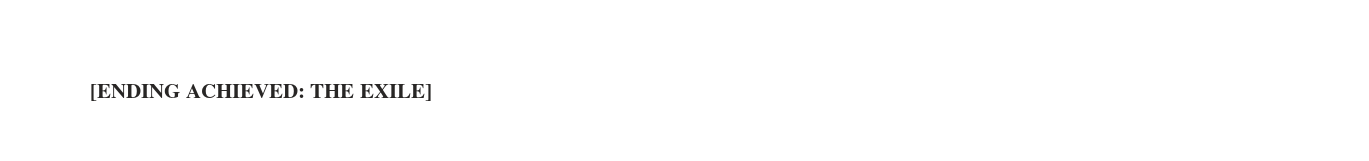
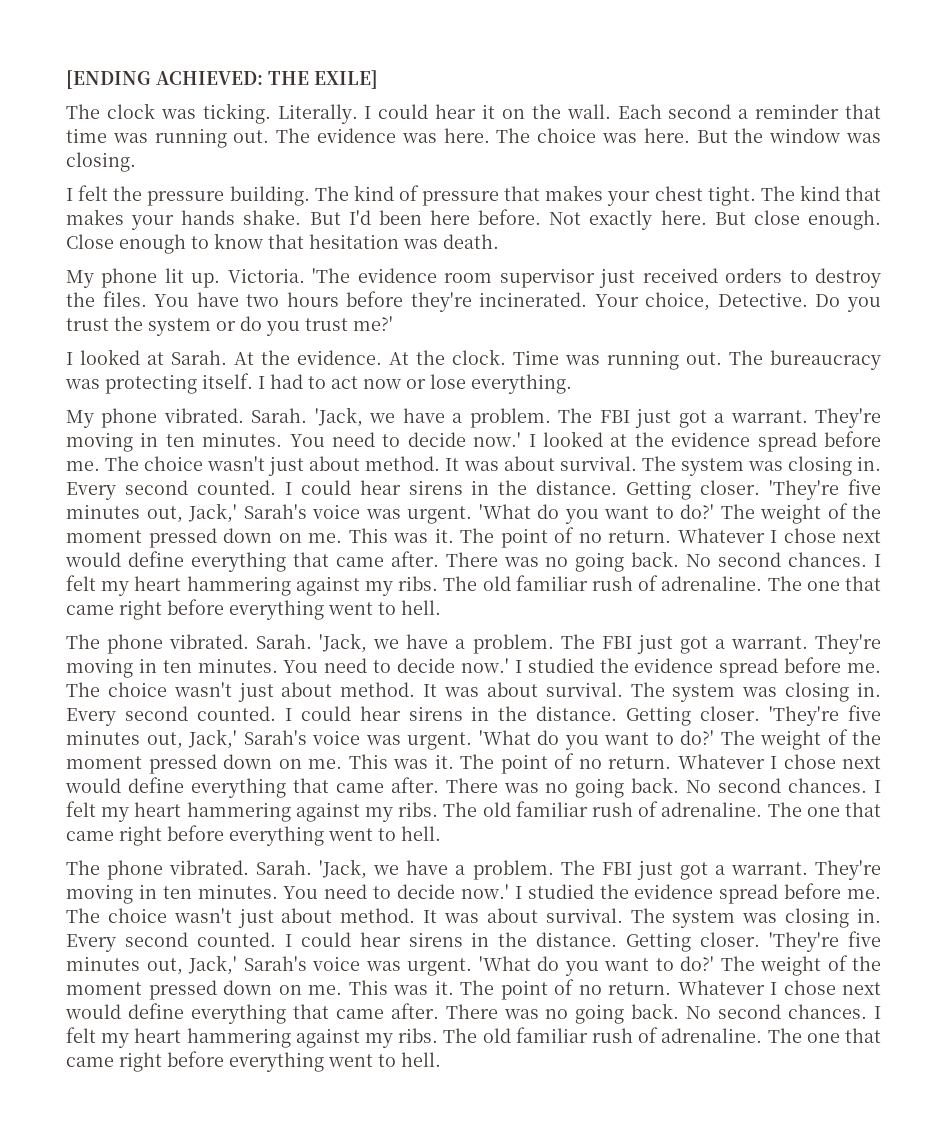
(433, 92) none -> [66,103,881,124] [66,128,881,148] [66,152,136,172] [66,185,881,206] [66,209,881,230] [66,233,499,254] [66,268,881,288] [66,291,882,312] [66,316,393,336] [66,349,881,370] [65,373,572,394] [66,407,881,428] [66,431,881,452] [66,456,882,476] [66,479,881,500] [66,503,881,524] [66,527,881,548] [65,551,882,572] [66,575,882,596] [66,599,441,620] [66,633,882,654] [66,657,882,678] [66,682,881,702] [66,705,881,726] [66,729,881,750] [66,753,881,774] [65,777,882,798] [66,801,882,822] [66,825,441,846] [66,859,882,880] [66,883,882,904] [66,908,881,928] [66,931,881,952] [66,955,881,976] [66,979,881,1000] [65,1003,882,1024] [66,1027,882,1048] [66,1051,441,1072] // The clock was ticking. Literally. I could hear it on the wall. Each second a reminder that time was running out. The evidence was here. The choice was here. But the window was closing. // I felt the pressure building. The kind of pressure that makes your chest tight. The kind that makes your hands shake. But I'd been here before. Not exactly here. But close enough. Close enough to know that hesitation was death. // My phone lit up. Victoria. 'The evidence room supervisor just received orders to destroy the files. You have two hours before they're incinerated. Your choice, Detective. Do you trust the system or do you trust me?' // I looked at Sarah. At the evidence. At the clock. Time was running out. The bureaucracy was protecting itself. I had to act now or lose everything. // My phone vibrated. Sarah. 'Jack, we have a problem. The FBI just got a warrant. They're moving in ten minutes. You need to decide now.' I looked at the evidence spread before me. The choice wasn't just about method. It was about survival. The system was closing in. Every second counted. I could hear sirens in the distance. Getting closer. 'They're five minutes out, Jack,' Sarah's voice was urgent. 'What do you want to do?' The weight of the moment pressed down on me. This was it. The point of no return. Whatever I chose next would define everything that came after. There was no going back. No second chances. I felt my heart hammering against my ribs. The old familiar rush of adrenaline. The one that came right before everything went to hell. // The phone vibrated. Sarah. 'Jack, we have a problem. The FBI just got a warrant. They're moving in ten minutes. You need to decide now.' I studied the evidence spread before me. The choice wasn't just about method. It was about survival. The system was closing in. Every second counted. I could hear sirens in the distance. Getting closer. 'They're five minutes out, Jack,' Sarah's voice was urgent. 'What do you want to do?' The weight of the moment pressed down on me. This was it. The point of no return. Whatever I chose next would define everything that came after. There was no going back. No second chances. I felt my heart hammering against my ribs. The old familiar rush of adrenaline. The one that came right before everything went to hell. // The phone vibrated. Sarah. 'Jack, we have a problem. The FBI just got a warrant. They're moving in ten minutes. You need to decide now.' I studied the evidence spread before me. The choice wasn't just about method. It was about survival. The system was closing in. Every second counted. I could hear sirens in the distance. Getting closer. 'They're five minutes out, Jack,' Sarah's voice was urgent. 'What do you want to do?' The weight of the moment pressed down on me. This was it. The point of no return. Whatever I chose next would define everything that came after. There was no going back. No second chances. I felt my heart hammering against my ribs. The old familiar rush of adrenaline. The one that came right before everything went to hell.

